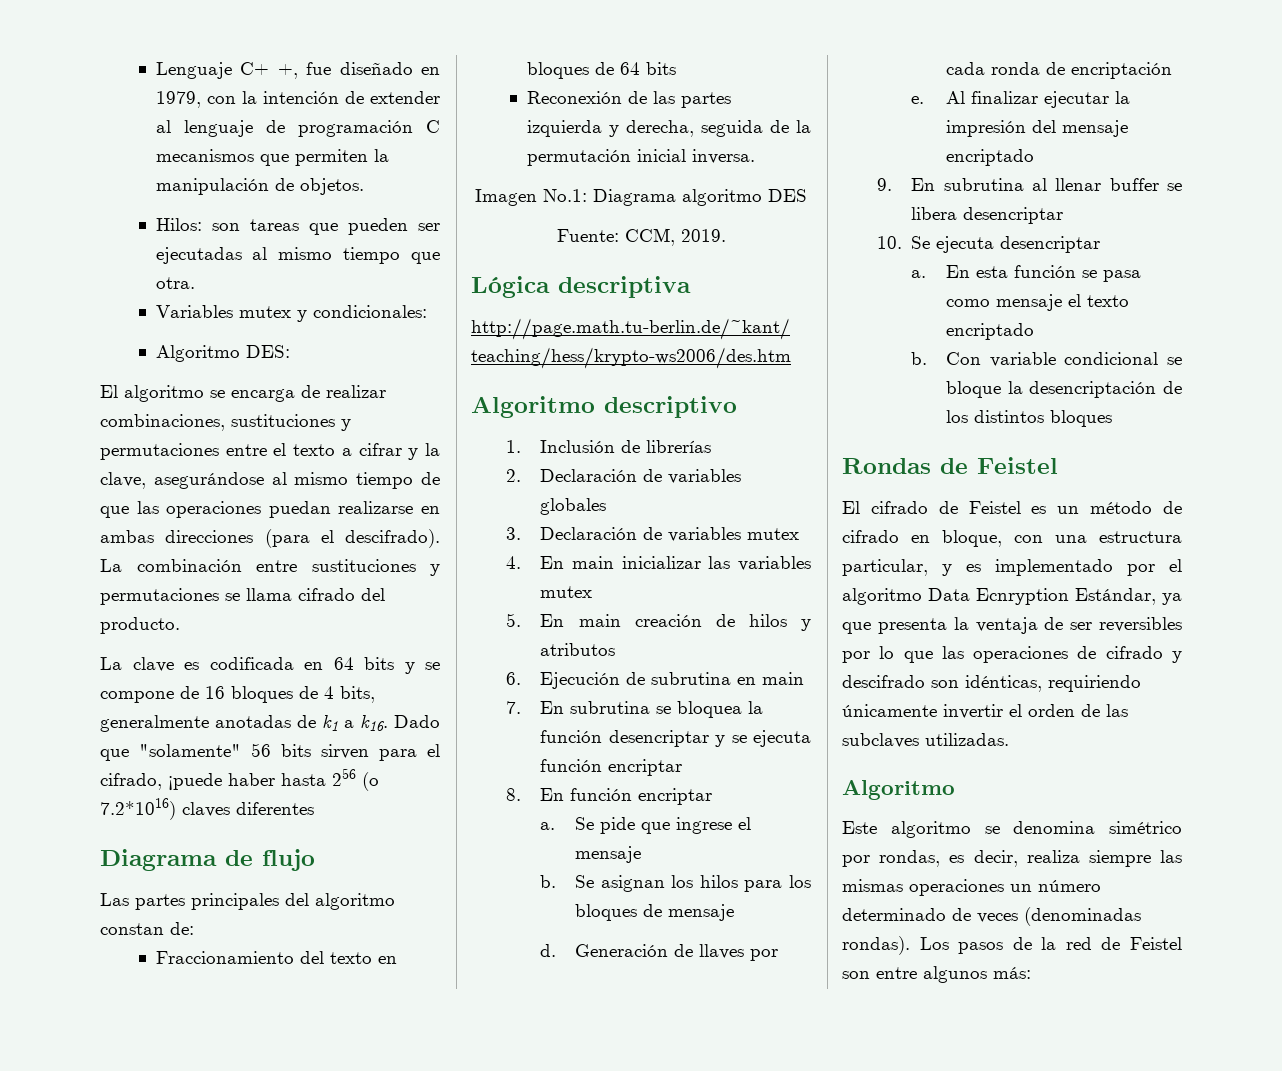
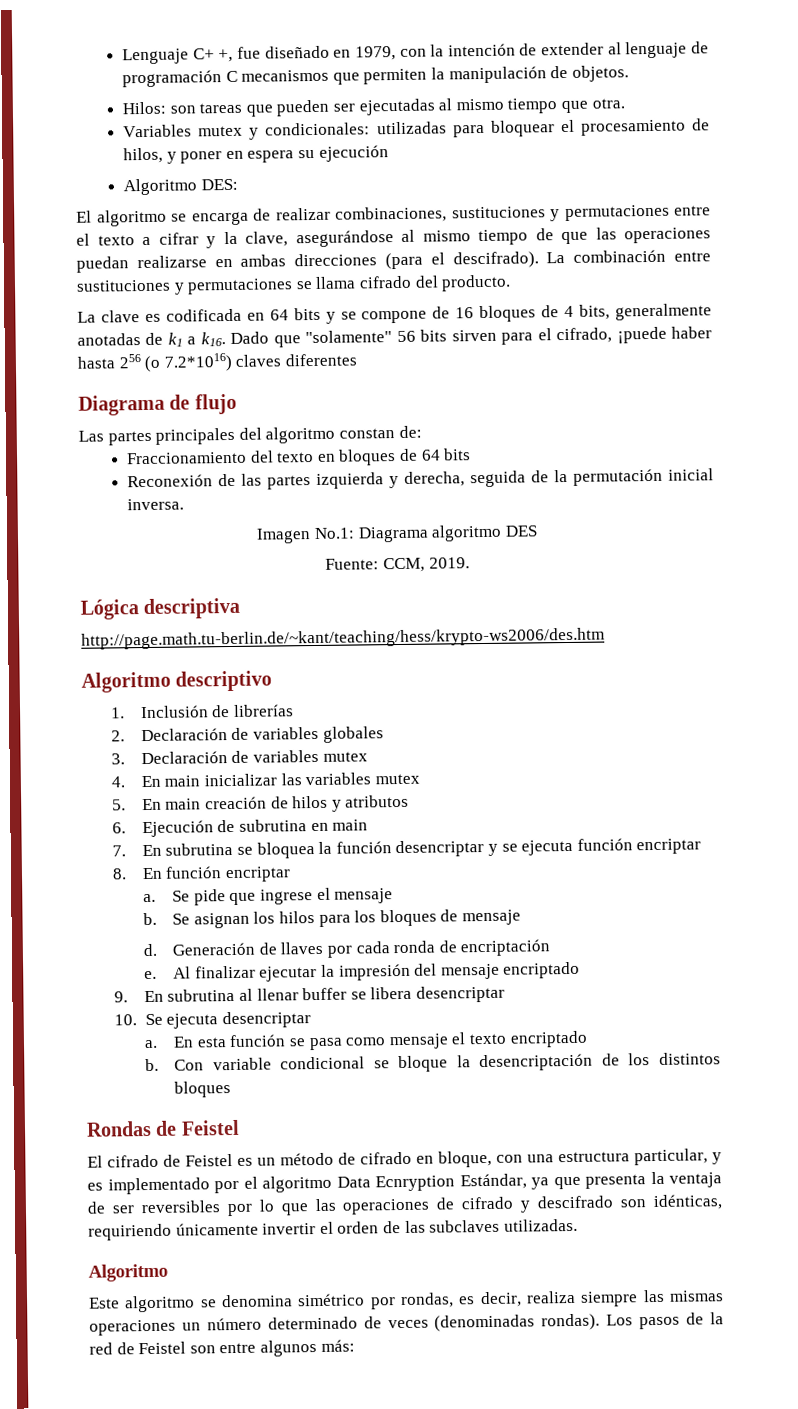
(427, 311) none -> [376,118,710,138] [123,145,389,164] utilizadas para bloquear el procesamiento de hilos, y poner en espera su ejecución

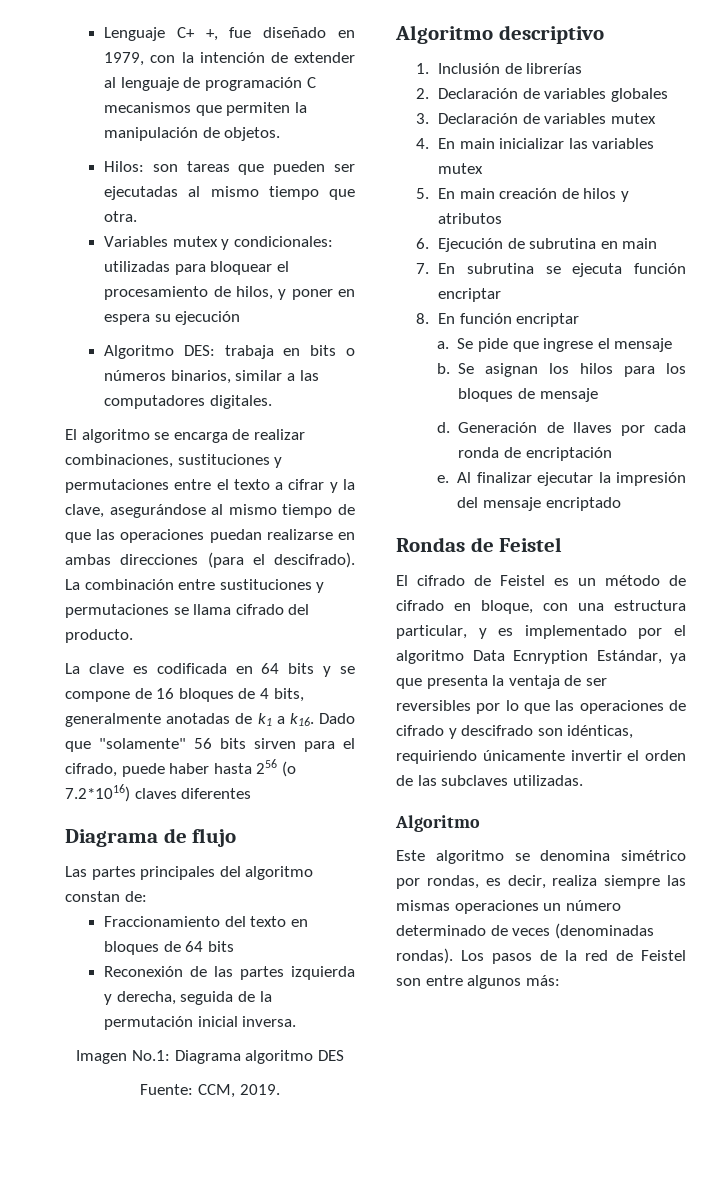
(238, 184) none -> [224,345,355,359] [104,370,319,384] [104,395,272,409] trabaja en bits o números binarios, similar a las computadores digitales.
[616,326,667,344] ¡puede -> [121,763,165,777] puede
[80,597,241,620] [81,627,605,650] // Lógica descriptiva // http://page.math.tu-berlin.de/~kant/teaching/hess/krypto-ws2006/des.htm -> (280, 1089) none
[256,839,518,859] bloquea la función desencriptar y se -> (561, 270) none
[114,985,505,1003] [114,1011,312,1029] [143,1030,588,1051] [144,1052,722,1073] [174,1081,232,1098] // 9. En subrutina al llenar buffer se libera desencriptar // 10. Se ejecuta desencriptar // a. En esta función se pasa como mensaje el texto encriptado // b. Con variable condicional se bloque la desencriptación de los distintos bloques -> (621, 504) none

